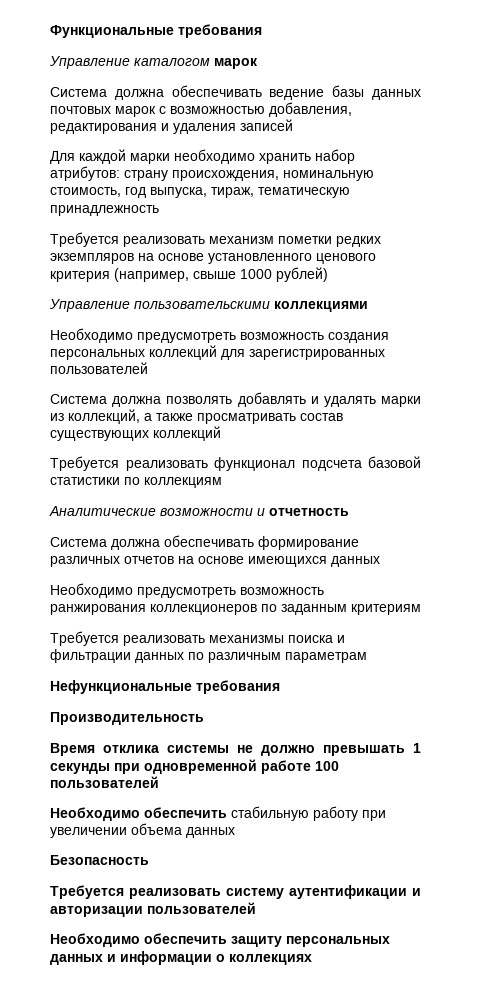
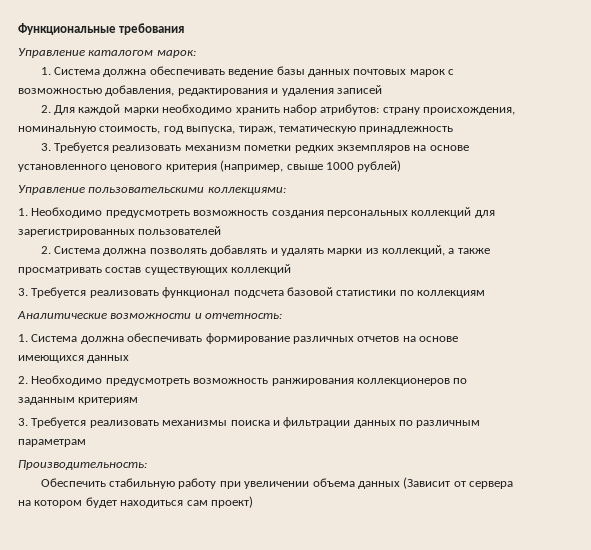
[214,58,258,69] марок // -> [156,50,196,58] [40,67,51,75] марок: // 1.
(293, 125) none -> [40,105,51,113] 2.
(159, 210) none -> [40,143,51,151] 3.
[274,301,368,312] коллекциями // -> [207,187,286,195] [18,208,28,216] коллекциями: // 1.
(148, 368) none -> [40,246,51,254] 2.
(221, 433) none -> [18,288,28,296] 3.
[269,508,349,516] отчетность // -> [205,313,283,319] [18,334,28,342] отчетность: // 1.
(380, 561) none -> [18,376,28,384] 2.
(421, 609) none -> [18,418,28,426] 3.
[50,680,280,694] [50,712,204,725] [50,743,421,756] [50,759,339,774] [50,776,159,788] [50,807,227,821] Нефункциональные требования // Производительность // Время отклика системы не должно превышать 1 секунды при одновременной работе 100 пользователей // Необходимо обеспечить -> [18,460,147,470] [40,478,106,487] Производительность: // Обеспечить
[50,855,149,865] [50,885,421,899] [50,902,256,917] [50,933,390,947] [50,951,312,965] // Безопасность // Требуется реализовать систему аутентификации и авторизации пользователей // Необходимо обеспечить защиту персональных данных и информации о коллекциях -> [403,477,514,489] [18,496,253,508] (Зависит от сервера на котором будет находиться сам проект)

